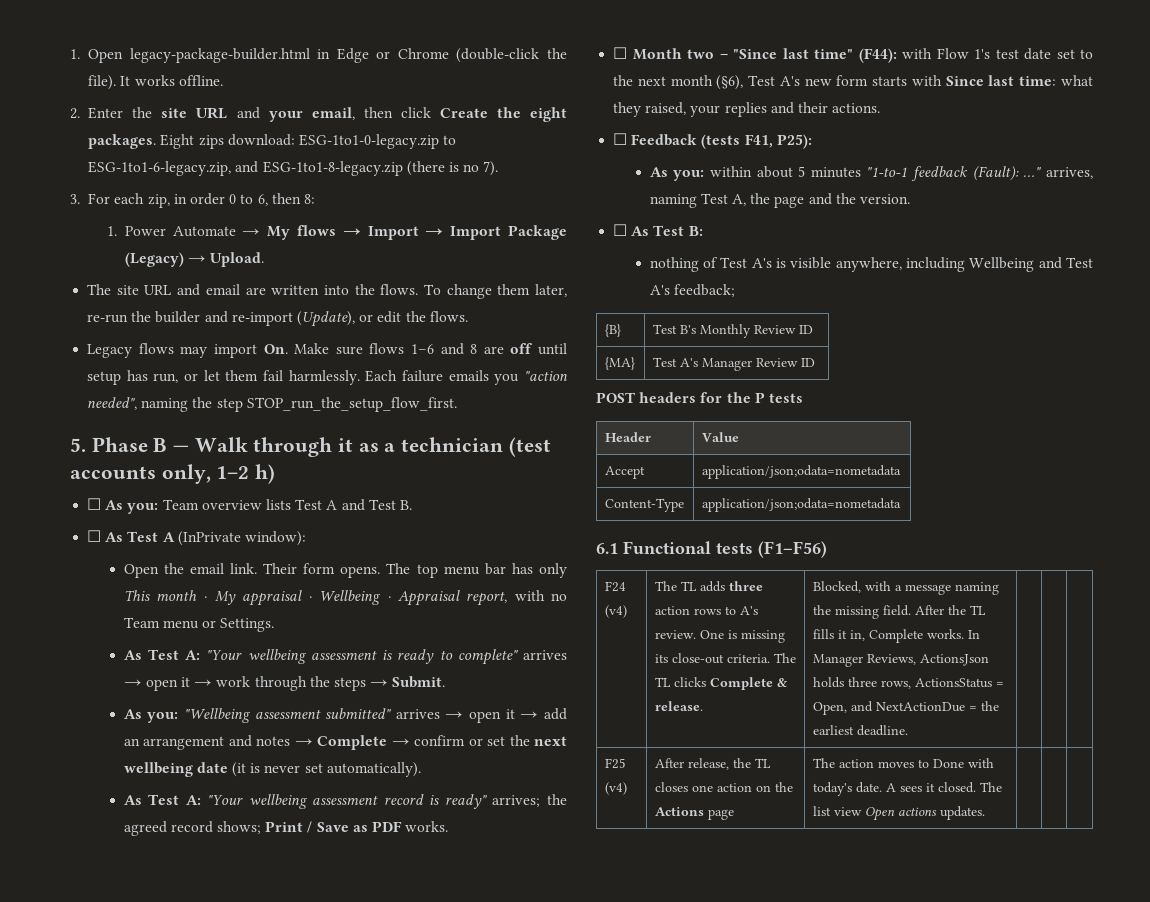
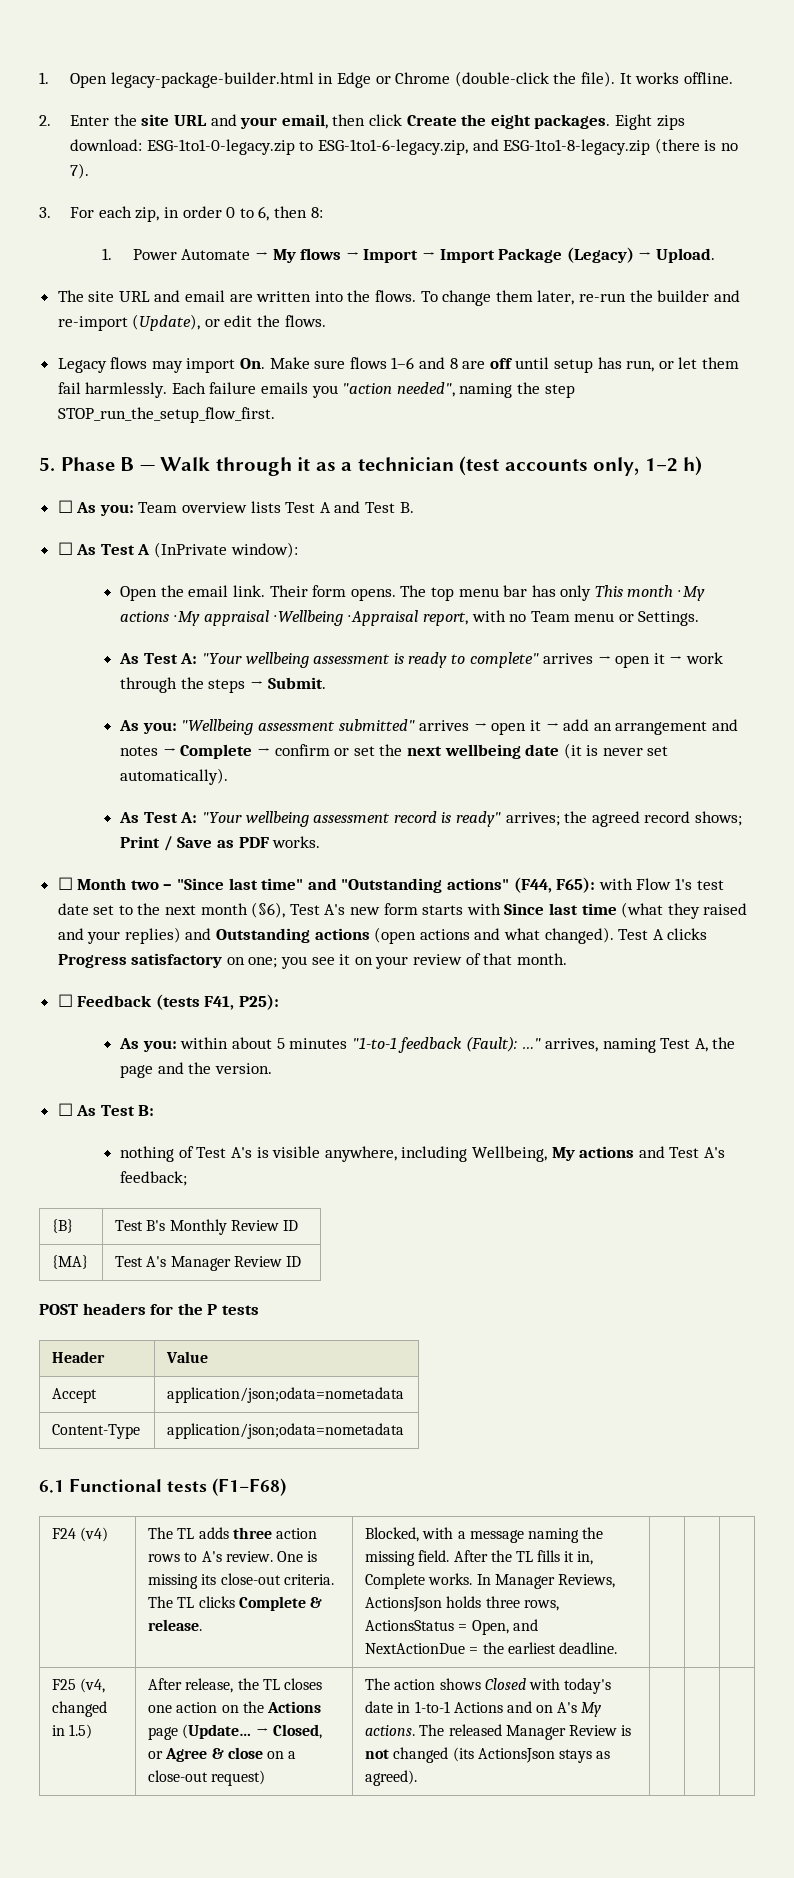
(236, 598) none -> [120,611,201,626] actions · My
[858,48,897,63] (F44): -> [307,877,596,893] and "Outstanding actions" (F44, F65):
[1019,75,1093,86] [613,102,881,117] time: what they raised, your replies and their actions. -> [581,902,748,919] [57,927,708,944] [57,953,567,969] time (what they raised and your replies) and Outstanding actions (open actions and what changed). Test A clicks Progress satisfactory on one; you see it on your review of that month.
[969,257,1035,272] Wellbeing -> [471,1146,635,1162] Wellbeing, My actions
[758,541,827,558] (F1–F56) -> [212,1478,287,1496] (F1–F68)
[604,782,627,795] (v4) -> [80,1678,106,1693] [52,1701,108,1717] [52,1724,93,1739] (v4, changed in 1.5)
[812,758,994,768] [812,782,1002,796] [812,806,985,821] | The action moves to Done with today's date. A sees it closed. The list view Open actions updates. -> [182,1724,322,1739] [148,1747,297,1762] [148,1770,266,1786] [365,1678,612,1694] [365,1701,602,1717] [365,1724,632,1740] [365,1747,611,1763] [365,1770,418,1786] (Update… → Closed, or Agree & close on a close-out request) | The action shows Closed with today's date in 1-to-1 Actions and on A's My actions. The released Manager Review is not changed (its ActionsJson stays as agreed).

